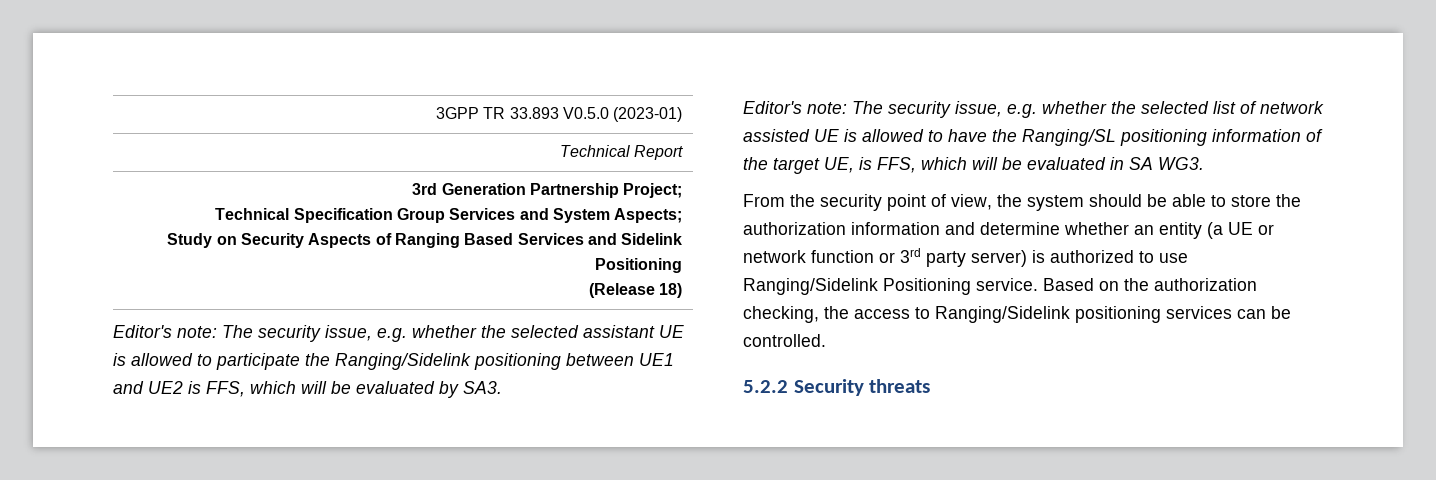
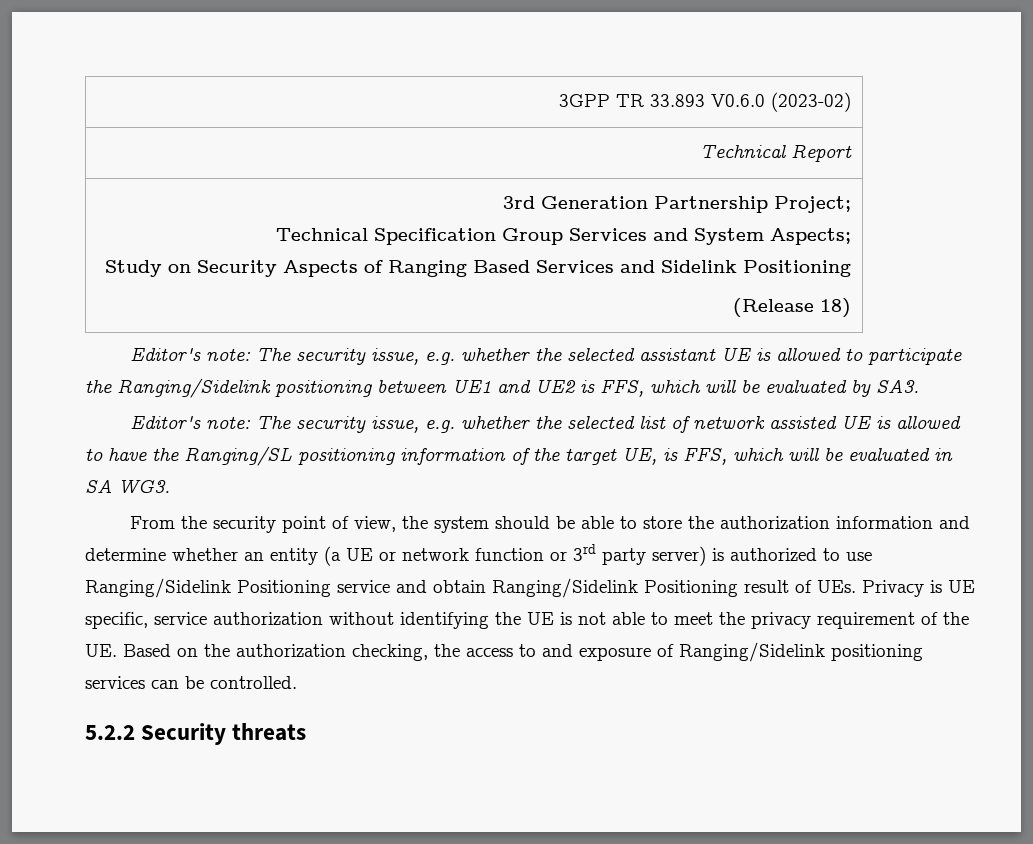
[562,107,683,122] V0.5.0 (2023-01) -> [710,92,851,112] V0.6.0 (2023-02)
[976,278,1038,291] service. -> [337,578,975,598] [85,612,969,629] [85,644,117,657] service and obtain Ranging/Sidelink Positioning result of UEs. Privacy is UE specific, service authorization without identifying the UE is not able to meet the privacy requirement of the UE.
(930, 313) none -> [542,644,674,661] and exposure of

